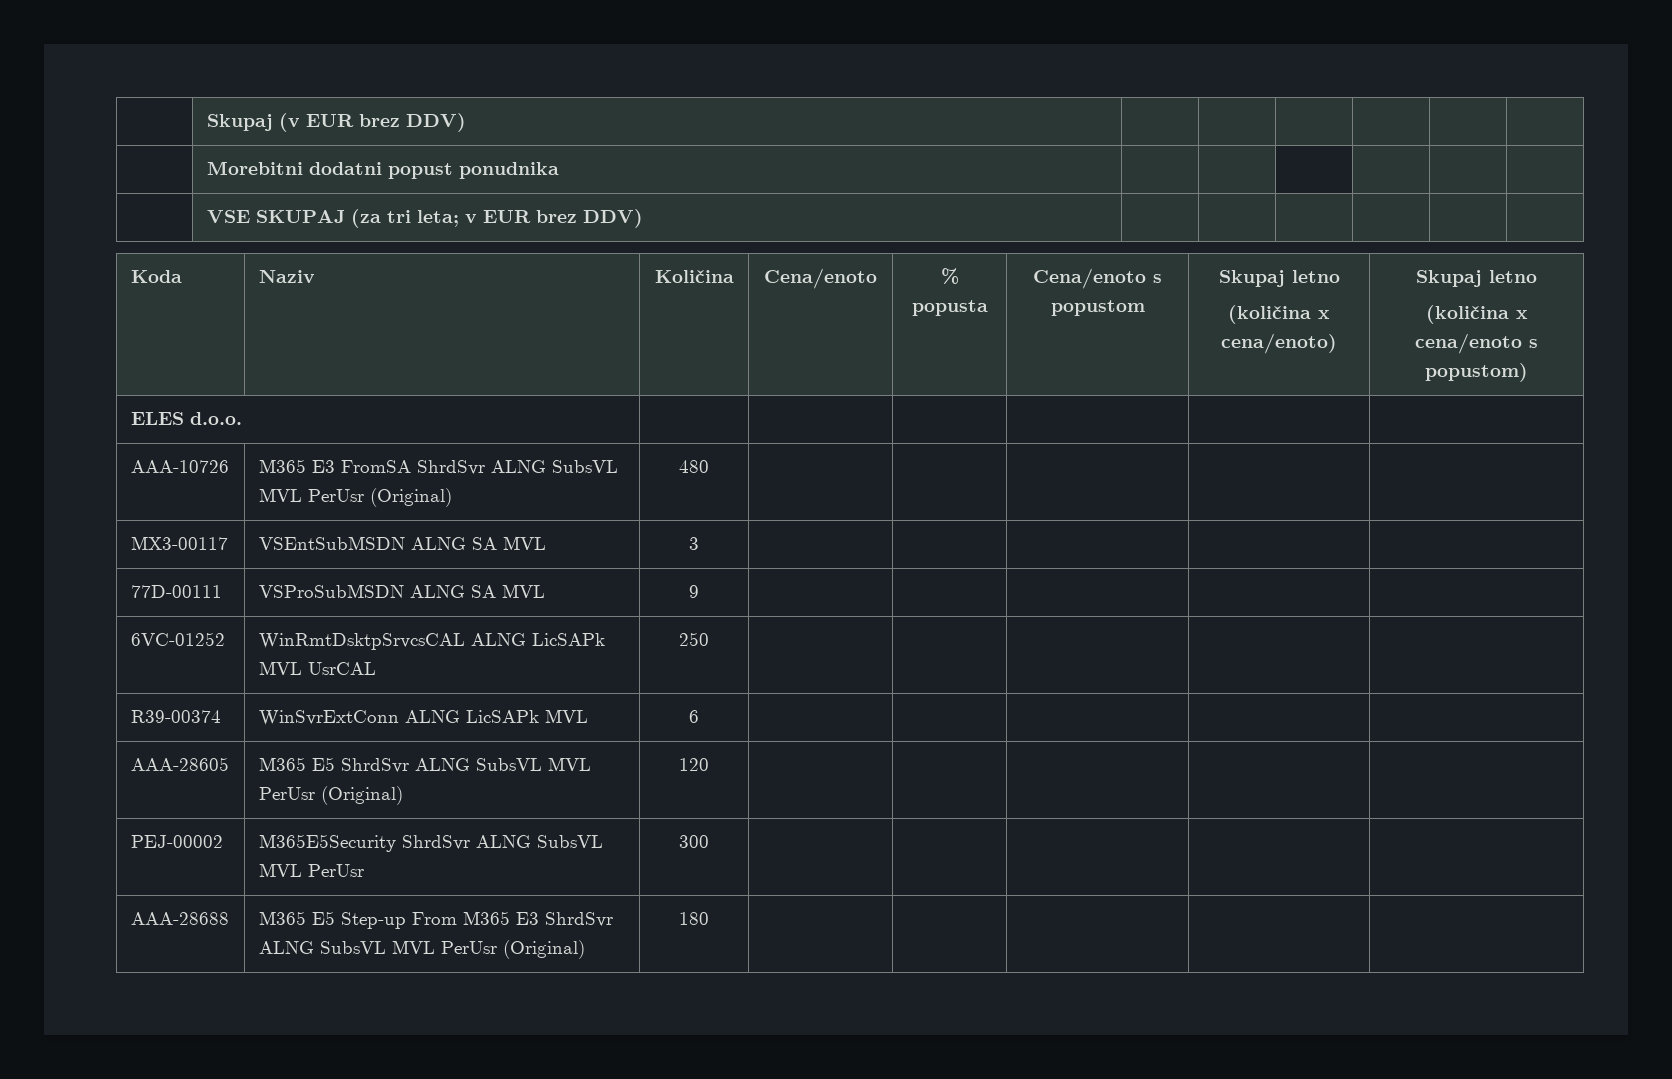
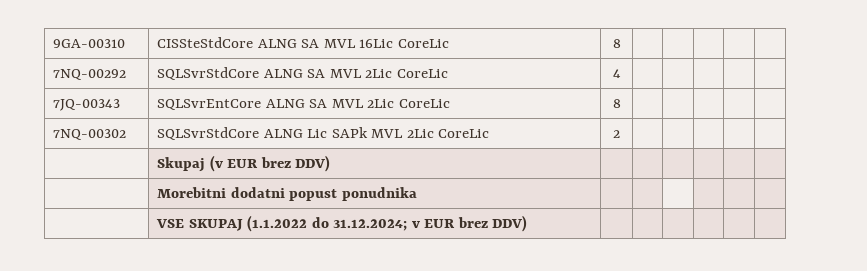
(206, 122) none -> [53,39,126,48] [157,37,449,48] [612,39,621,48] [53,69,127,80] [157,67,448,80] [612,69,621,78] [53,99,121,111] [157,99,450,110] [612,99,621,108] [53,129,127,140] [157,127,490,140] [613,130,620,138] 9GA-00310 | CISSteStdCore ALNG SA MVL 16Lic CoreLic | 8 | | | | | // 7NQ-00292 | SQLSvrStdCore ALNG SA MVL 2Lic CoreLic | 4 | | | | | // 7JQ-00343 | SQLSvrEntCore ALNG SA MVL 2Lic CoreLic | 8 | | | | | // 7NQ-00302 | SQLSvrStdCore ALNG Lic SAPk MVL 2Lic CoreLic | 2 | | | | | //
[350,209,459,228] (za tri leta; -> [247,215,408,232] (1.1.2022 do 31.12.2024;
[130,270,182,283] [258,270,315,283] [654,270,734,283] [764,268,877,289] [940,268,959,284] [911,300,988,316] [1033,268,1162,289] [1050,300,1145,316] [1218,270,1340,287] [1228,305,1330,324] [1221,333,1337,354] [1416,270,1537,287] [1425,305,1528,324] [1415,333,1538,354] [1425,363,1528,382] [130,412,242,425] [130,460,229,473] [258,459,618,475] [258,488,452,507] [679,460,709,473] [130,536,228,550] [258,536,546,550] [689,537,699,550] [130,585,222,598] [258,584,545,598] [689,585,699,598] [130,632,225,646] [258,633,605,650] [258,661,376,675] [679,632,709,646] [130,710,221,723] [258,709,588,726] [689,710,699,723] [130,757,229,771] [258,757,591,773] [258,786,403,805] [679,758,709,771] [130,835,223,848] [258,834,603,852] [258,863,364,877] [679,835,709,848] [130,912,229,925] [258,911,613,929] [258,940,585,959] [679,912,709,925] // Koda | Naziv | Količina | Cena/enoto | % popusta | Cena/enoto s popustom | Skupaj letno // (količina x cena/enoto) | Skupaj letno // (količina x cena/enoto s popustom) // ELES d.o.o. | | | | | | // AAA-10726 | M365 E3 FromSA ShrdSvr ALNG SubsVL MVL PerUsr (Original) | 480 | | | | | // MX3-00117 | VSEntSubMSDN ALNG SA MVL | 3 | | | | | // 77D-00111 | VSProSubMSDN ALNG SA MVL | 9 | | | | | // 6VC-01252 | WinRmtDsktpSrvcsCAL ALNG LicSAPk MVL UsrCAL | 250 | | | | | // R39-00374 | WinSvrExtConn ALNG LicSAPk MVL | 6 | | | | | // AAA-28605 | M365 E5 ShrdSvr ALNG SubsVL MVL PerUsr (Original) | 120 | | | | | // PEJ-00002 | M365E5Security ShrdSvr ALNG SubsVL MVL PerUsr | 300 | | | | | // AAA-28688 | M365 E5 Step-up From M365 E3 ShrdSvr ALNG SubsVL MVL PerUsr (Original) | 180 | | | | | -> (528, 223) none

